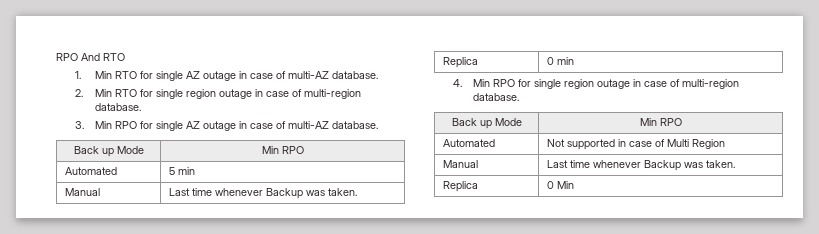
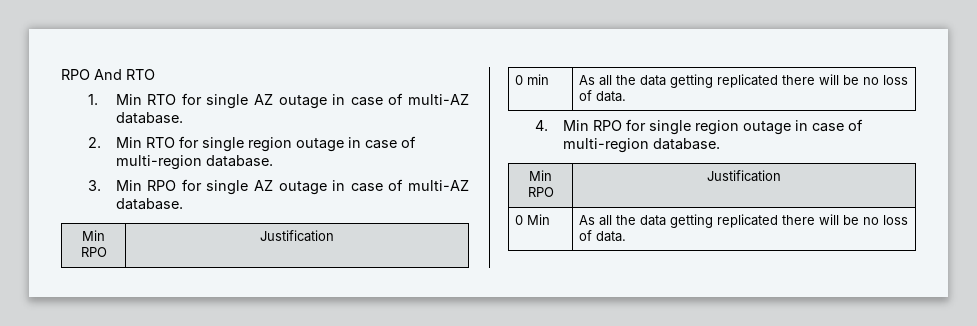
[73,146,144,157] [261,146,304,154] [64,167,117,175] [168,167,195,175] [64,188,100,196] [168,188,357,199] [442,57,478,68] [546,57,574,65] Back up Mode | Min RPO // Automated | 5 min // Manual | Last time whenever Backup was taken. // Replica | 0 min -> [82,230,105,241] [80,247,107,257] [260,230,334,242] [515,74,550,85] [579,74,909,88] [579,90,627,102] Min RPO | Justification // 0 min | As all the data getting replicated there will be no loss of data.
[451,118,522,129] [639,118,682,126] [442,139,495,147] [546,139,725,150] [442,160,478,168] [546,160,735,171] [442,181,478,192] [546,181,574,189] Back up Mode | Min RPO // Automated | Not supported in case of Multi Region // Manual | Last time whenever Backup was taken. // Replica | 0 Min -> [529,170,552,181] [527,187,554,197] [707,170,781,182] [515,214,551,225] [579,214,909,228] [579,230,627,242] Min RPO | Justification // 0 Min | As all the data getting replicated there will be no loss of data.

